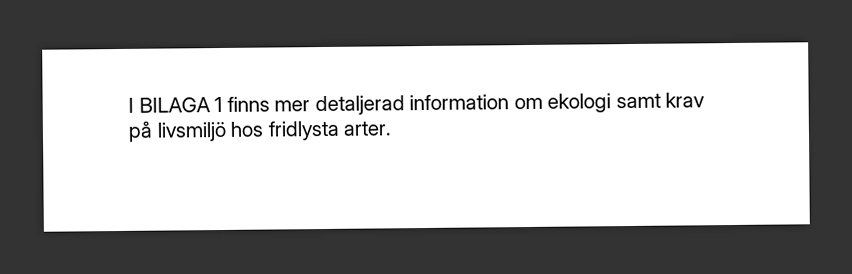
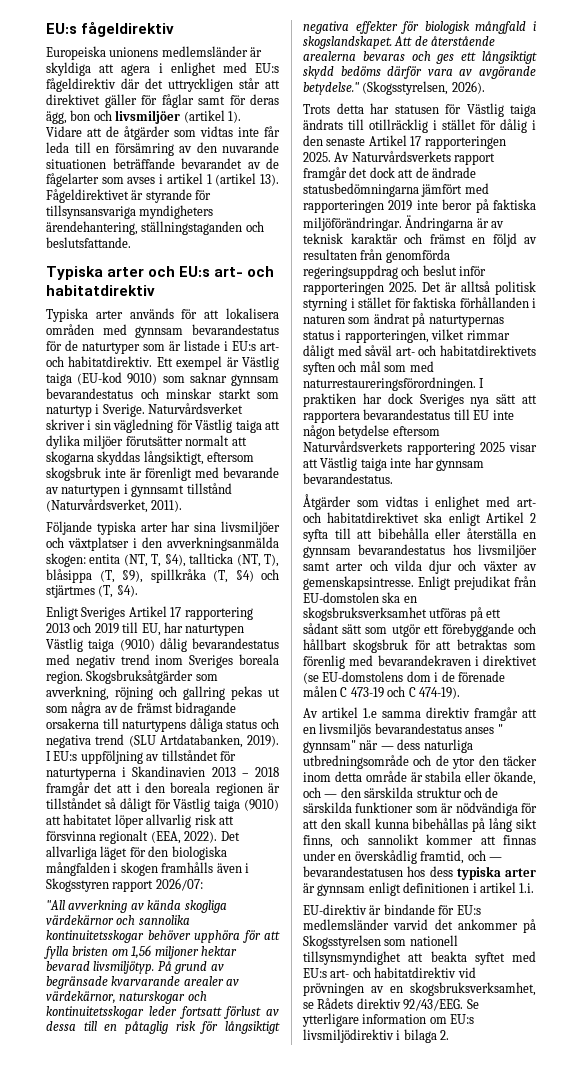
[128,92,706,116] [128,120,392,142] I BILAGA 1 finns mer detaljerad information om ekologi samt krav på livsmiljö hos fridlysta arter. -> [46,22,175,37] [46,46,263,60] [46,62,279,76] [46,78,280,92] [46,94,279,108] [46,110,241,124] [46,126,280,140] [46,142,279,156] [46,158,279,169] [46,173,279,187] [46,189,212,203] [46,205,214,219] [46,221,264,235] [46,237,131,248] [46,266,275,280] [46,285,155,296] [46,308,279,322] [46,324,279,338] [46,340,279,354] [46,356,279,370] [46,372,279,386] [46,388,279,399] [46,403,244,417] [46,419,280,433] [46,435,247,449] [46,451,255,465] [46,467,279,481] [46,483,232,497] [46,499,183,513] [46,521,280,535] [46,537,279,551] [46,553,279,567] [46,569,279,583] [46,585,138,598] [46,606,253,620] [46,622,245,636] [46,638,279,652] [46,654,279,668] [46,670,218,684] [46,686,280,700] [46,702,236,716] [46,718,279,732] [46,734,279,748] [46,750,236,764] [46,766,279,780] [46,782,280,796] [46,798,279,812] [46,814,234,828] [46,830,240,844] [46,846,227,860] [46,862,249,876] [46,878,203,892] [46,900,227,913] [46,915,190,925] [46,930,280,943] [44,945,237,959] [46,961,224,974] [46,976,240,989] [46,991,207,1004] [46,1006,279,1019] [46,1021,280,1034] [303,21,536,34] [303,36,496,49] [303,51,537,64] [303,66,536,79] [303,81,485,95] [303,103,536,117] [303,119,536,133] [303,135,506,149] [303,151,496,165] [303,167,476,181] [303,183,489,197] [303,199,536,213] [303,215,505,231] [303,233,537,247] [303,249,450,263] [303,265,487,279] [303,281,536,295] [303,297,536,311] [303,313,504,327] [303,329,510,343] [303,345,536,359] [303,361,434,375] [303,377,485,391] [303,393,537,407] [303,409,514,423] [303,425,440,439] [303,441,537,455] [303,457,484,471] [303,473,393,484] [303,494,536,510] [303,512,536,526] [303,528,536,542] [303,544,537,558] [303,560,537,574] [303,576,536,590] [303,592,417,603] [303,607,502,621] [303,623,536,637] [303,639,536,653] [303,655,537,669] [303,671,505,684] [303,686,460,699] [303,707,537,721] [303,723,503,737] [303,739,473,753] [303,755,537,769] [303,771,536,785] [303,787,499,798] [303,802,537,816] [303,818,537,832] [303,834,536,848] [303,850,502,864] [303,866,536,880] [303,882,535,896] [303,904,481,915] [303,919,536,933] [303,935,458,949] [303,951,536,965] [303,967,476,978] [303,982,536,996] [303,998,479,1011] [302,1013,475,1027] [303,1029,450,1043] EU:s fågeldirektiv // Europeiska unionens medlemsländer är skyldiga att agera i enlighet med EU:s fågeldirektiv där det uttryckligen står att direktivet gäller för fåglar samt för deras ägg, bon och livsmiljöer (artikel 1). Vidare att de åtgärder som vidtas inte får leda till en försämring av den nuvarande situationen beträffande bevarandet av de fågelarter som avses i artikel 1 (artikel 13). Fågeldirektivet är styrande för tillsynsansvariga myndigheters ärendehantering, ställningstaganden och beslutsfattande. // Typiska arter och EU:s art- och habitatdirektiv // Typiska arter används för att lokalisera områden med gynnsam bevarandestatus för de naturtyper som är listade i EU:s art- och habitatdirektiv. Ett exempel är Västlig taiga (EU-kod 9010) som saknar gynnsam bevarandestatus och minskar starkt som naturtyp i Sverige. Naturvårdsverket skriver i sin vägledning för Västlig taiga att dylika miljöer förutsätter normalt att skogarna skyddas långsiktigt, eftersom skogsbruk inte är förenligt med bevarande av naturtypen i gynnsamt tillstånd (Naturvårdsverket, 2011). // Följande typiska arter har sina livsmiljöer och växtplatser i den avverkningsanmälda skogen: entita (NT, T, §4), tallticka (NT, T), blåsippa (T, §9), spillkråka (T, §4) och stjärtmes (T, §4). // Enligt Sveriges Artikel 17 rapportering 2013 och 2019 till EU, har naturtypen Västlig taiga (9010) dålig bevarandestatus med negativ trend inom Sveriges boreala region. Skogsbruksåtgärder som avverkning, röjning och gallring pekas ut som några av de främst bidragande orsakerna till naturtypens dåliga status och negativa trend (SLU Artdatabanken, 2019). I EU:s uppföljning av tillståndet för naturtyperna i Skandinavien 2013 – 2018 framgår det att i den boreala regionen är tillståndet så dåligt för Västlig taiga (9010) att habitatet löper allvarlig risk att försvinna regionalt (EEA, 2022). Det allvarliga läget för den biologiska mångfalden i skogen framhålls även i Skogsstyren rapport 2026/07: // "All avverkning av kända skogliga värdekärnor och sannolika kontinuitetsskogar behöver upphöra för att fylla bristen om 1,56 miljoner hektar bevarad livsmiljötyp. På grund av begränsade kvarvarande arealer av värdekärnor, naturskogar och kontinuitetsskogar leder fortsatt förlust av dessa till en påtaglig risk för långsiktigt negativa effekter för biologisk mångfald i skogslandskapet. Att de återstående arealerna bevaras och ges ett långsiktigt skydd bedöms därför vara av avgörande betydelse." (Skogsstyrelsen, 2026). // Trots detta har statusen för Västlig taiga ändrats till otillräcklig i stället för dålig i den senaste Artikel 17 rapporteringen 2025. Av Naturvårdsverkets rapport framgår det dock att de ändrade statusbedömningarna jämfört med rapporteringen 2019 inte beror på faktiska miljöförändringar. Ändringarna är av teknisk karaktär och främst en följd av resultaten från genomförda regeringsuppdrag och beslut inför rapporteringen 2025. Det är alltså politisk styrning i stället för faktiska förhållanden i naturen som ändrat på naturtypernas status i rapporteringen, vilket rimmar dåligt med såväl art- och habitatdirektivets syften och mål som med naturrestaureringsförordningen. I praktiken har dock Sveriges nya sätt att rapportera bevarandestatus till EU inte någon betydelse eftersom Naturvårdsverkets rapportering 2025 visar att Västlig taiga inte har gynnsam bevarandestatus. // Åtgärder som vidtas i enlighet med art- och habitatdirektivet ska enligt Artikel 2 syfta till att bibehålla eller återställa en gynnsam bevarandestatus hos livsmiljöer samt arter och vilda djur och växter av gemenskapsintresse. Enligt prejudikat från EU-domstolen ska en skogsbruksverksamhet utföras på ett sådant sätt som utgör ett förebyggande och hållbart skogsbruk för att betraktas som förenlig med bevarandekraven i direktivet (se EU-domstolens dom i de förenade målen C 473-19 och C 474-19). // Av artikel 1.e samma direktiv framgår att en livsmiljös bevarandestatus anses " gynnsam" när — dess naturliga utbredningsområde och de ytor den täcker inom detta område är stabila eller ökande, och — den särskilda struktur och de särskilda funktioner som är nödvändiga för att den skall kunna bibehållas på lång sikt finns, och sannolikt kommer att finnas under en överskådlig framtid, och — bevarandestatusen hos dess typiska arter är gynnsam enligt definitionen i artikel 1.i. // EU-direktiv är bindande för EU:s medlemsländer varvid det ankommer på Skogsstyrelsen som nationell tillsynsmyndighet att beakta syftet med EU:s art- och habitatdirektiv vid prövningen av en skogsbruksverksamhet, se Rådets direktiv 92/43/EEG. Se ytterligare information om EU:s livsmiljödirektiv i bilaga 2.

